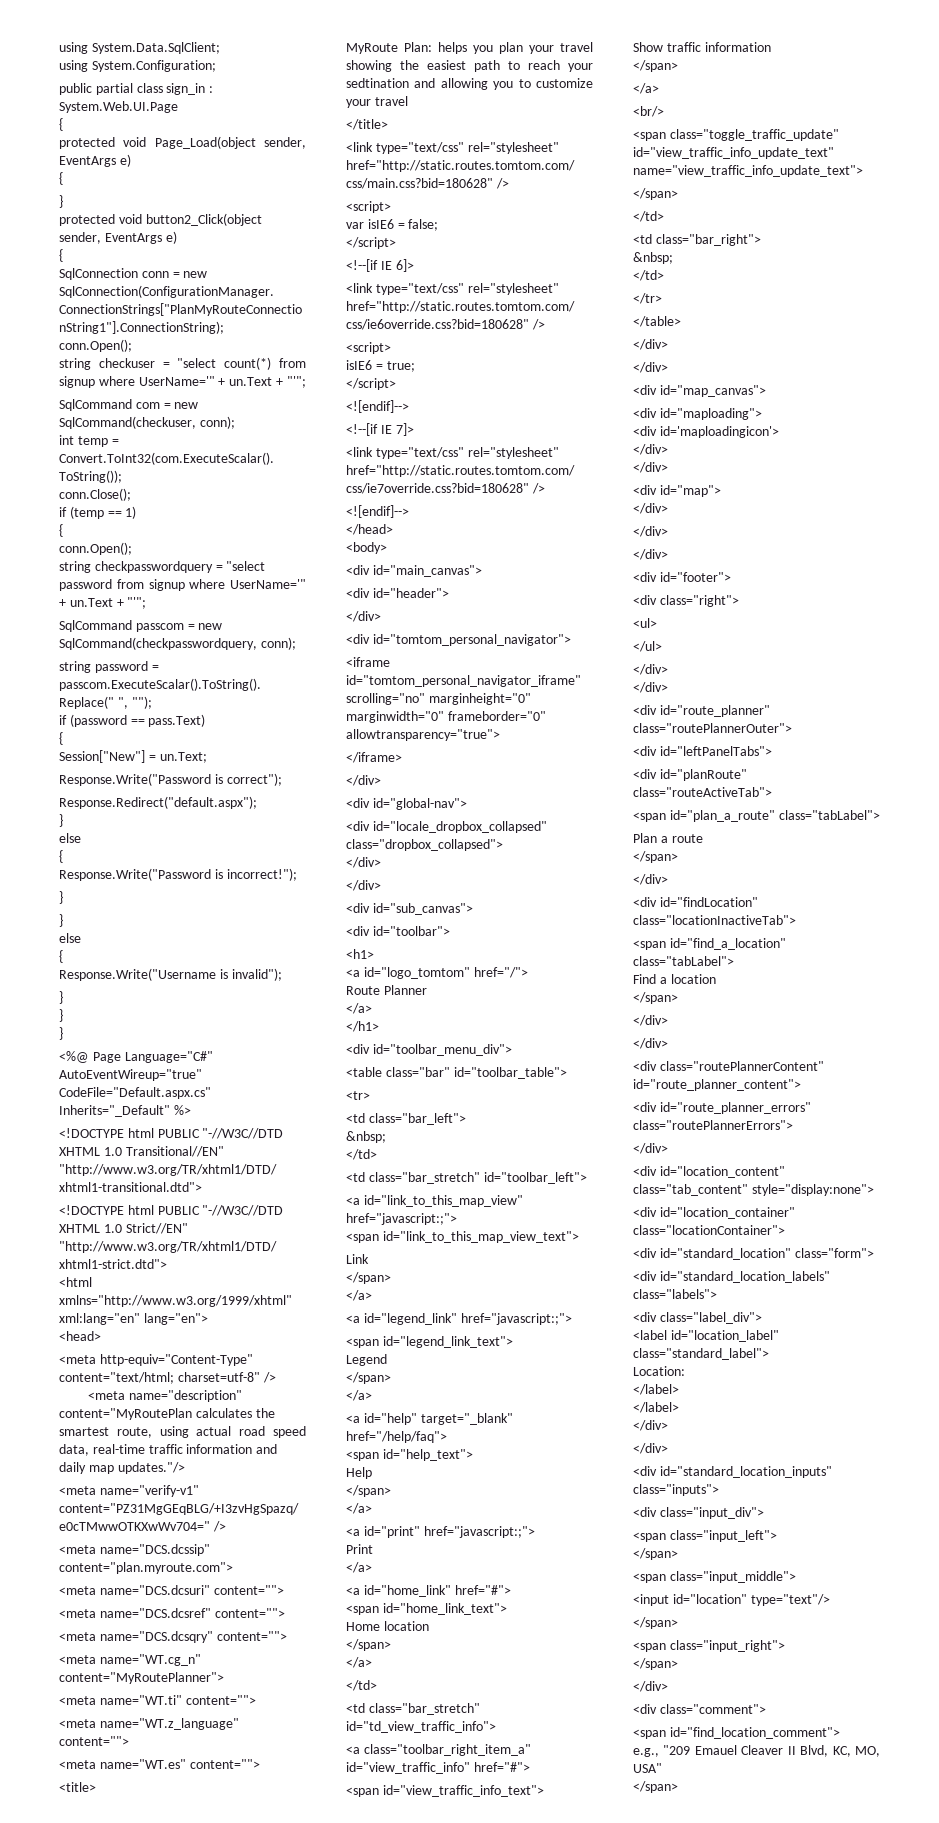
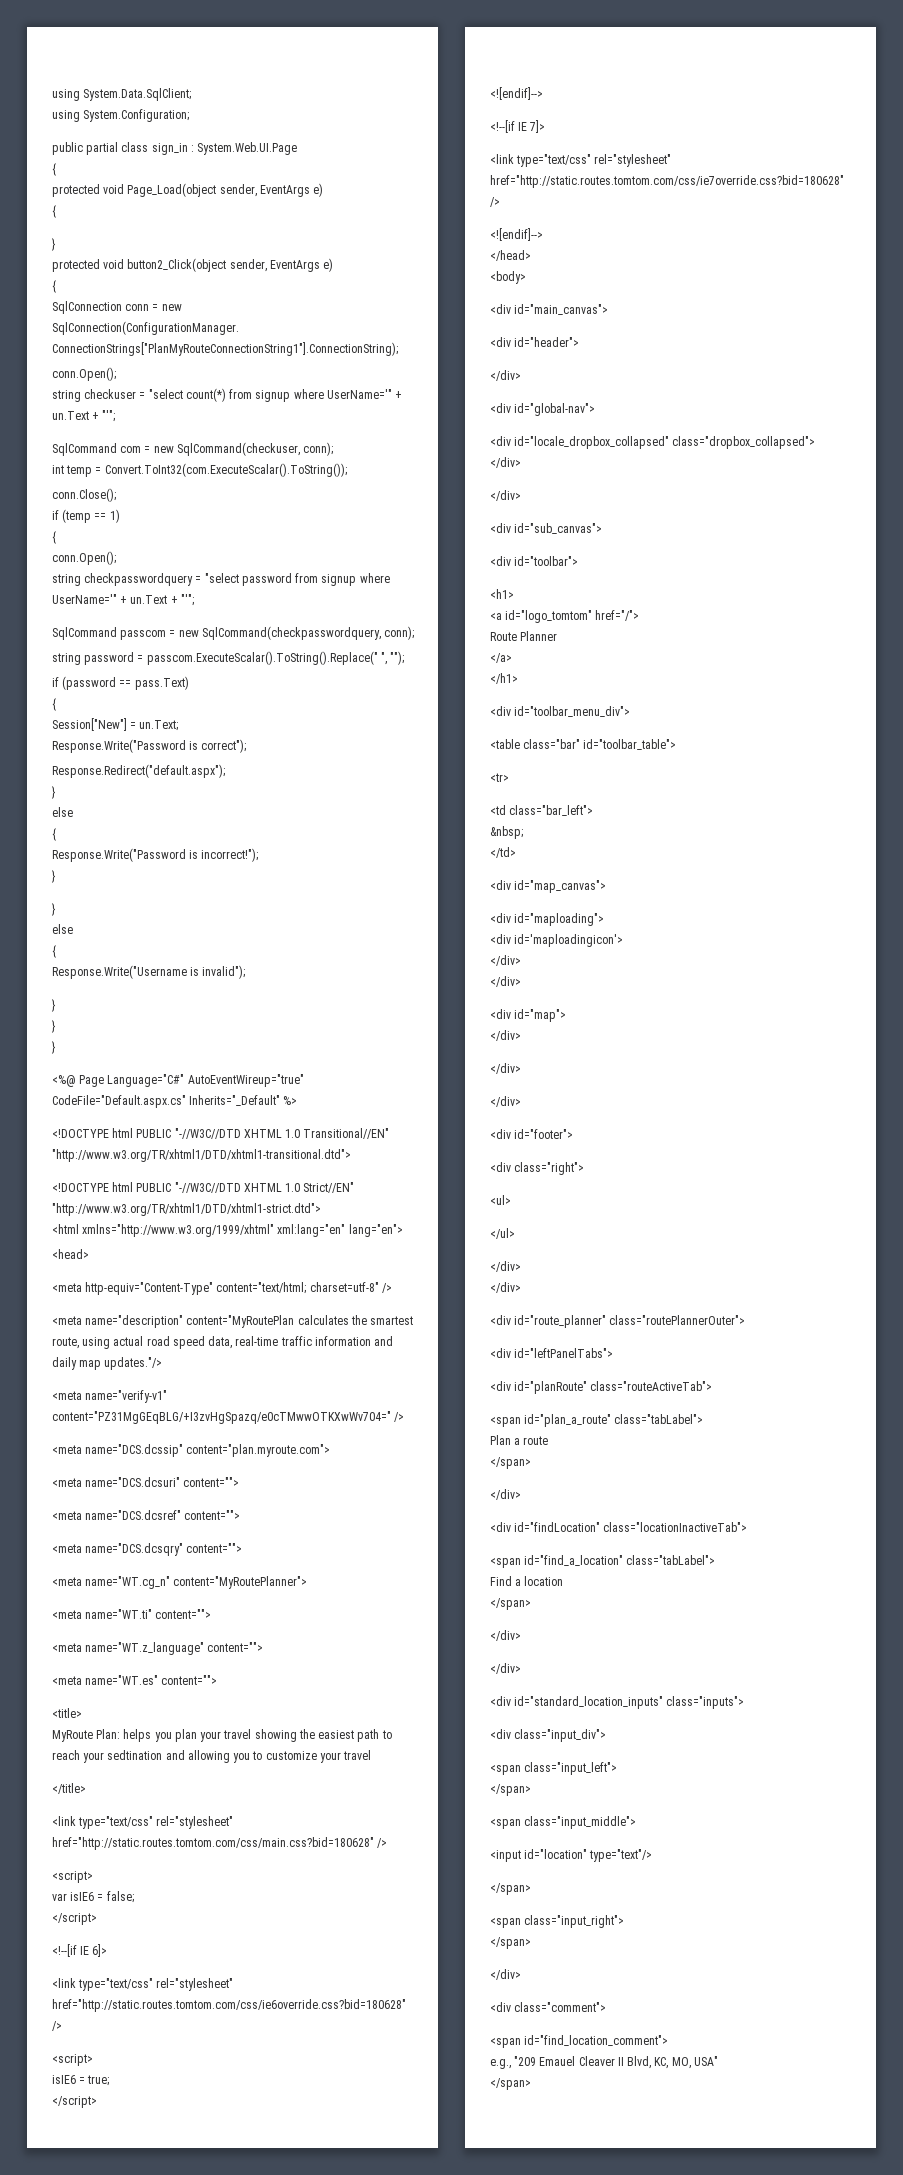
[346,634,571,646] [346,657,390,667] [346,675,581,687] [346,693,531,705] [346,711,546,723] [346,729,500,741] [346,752,402,763] [346,775,381,786] // <div id="tomtom_personal_navigator"> // <iframe id="tomtom_personal_navigator_iframe" scrolling="no" marginheight="0" marginwidth="0" frameborder="0" allowtransparency="true"> // </iframe> // </div> -> (521, 375) none
[346,1172,587,1184] [346,1195,523,1207] [346,1213,457,1225] [346,1231,579,1243] [346,1254,369,1264] [346,1272,391,1284] [346,1290,372,1301] [346,1313,572,1325] [346,1336,513,1348] [346,1354,387,1366] [346,1372,391,1384] [346,1390,372,1401] [346,1413,513,1425] [346,1431,447,1443] [346,1449,473,1461] [346,1467,372,1479] [346,1485,391,1497] [346,1503,372,1514] [346,1526,535,1538] [346,1544,373,1554] [346,1562,372,1573] [346,1585,511,1597] [346,1603,507,1615] [346,1621,429,1631] [346,1639,391,1651] [346,1657,372,1668] [346,1680,377,1691] [346,1703,480,1715] [346,1721,496,1733] [346,1744,531,1756] [346,1762,530,1774] [346,1785,544,1797] [633,42,771,52] [633,60,678,72] [633,83,659,94] [633,106,664,117] [633,129,839,141] [633,147,834,159] [633,165,863,177] [633,188,678,200] [633,211,664,222] [633,234,761,246] [633,252,673,264] [633,270,664,281] [633,293,662,304] [633,316,681,327] [633,339,668,350] [633,362,668,373] // <td class="bar_stretch" id="toolbar_left"> // <a id="link_to_this_map_view" href="javascript:;"> // <span id="link_to_this_map_view_text"> // Link // </span> // </a> // <a id="legend_link" href="javascript:;"> // <span id="legend_link_text"> // Legend // </span> // </a> // <a id="help" target="_blank" href="/help/faq"> // <span id="help_text"> // Help // </span> // </a> // <a id="print" href="javascript:;"> // Print // </a> // <a id="home_link" href="#"> // <span id="home_link_text"> // Home location // </span> // </a> // </td> // <td class="bar_stretch" id="td_view_traffic_info"> // <a class="toolbar_right_item_a" id="view_traffic_info" href="#"> // <span id="view_traffic_info_text"> // Show traffic information // </span> // </a> // <br/> // <span class="toggle_traffic_update" id="view_traffic_info_update_text" name="view_traffic_info_update_text"> // </span> // </td> // <td class="bar_right"> // &nbsp; // </td> // </tr> // </table> // </div> // </div> -> (516, 852) none
[633,1061,824,1071] [633,1079,801,1091] [633,1102,811,1114] [633,1120,793,1130] [633,1143,668,1154] [633,1166,785,1178] [633,1184,874,1196] [633,1207,795,1219] [633,1225,785,1235] [633,1248,874,1260] [633,1271,830,1283] [633,1289,717,1299] [633,1312,762,1324] [633,1330,779,1342] [633,1348,769,1360] [633,1366,685,1376] [633,1384,679,1395] [633,1402,679,1413] [633,1420,668,1431] [633,1443,668,1454] // <div class="routePlannerContent" id="route_planner_content"> // <div id="route_planner_errors" class="routePlannerErrors"> // </div> // <div id="location_content" class="tab_content" style="display:none"> // <div id="location_container" class="locationContainer"> // <div id="standard_location" class="form"> // <div id="standard_location_labels" class="labels"> // <div class="label_div"> // <label id="location_label" class="standard_label"> // Location: // </label> // </label> // </div> // </div> -> (521, 1668) none

